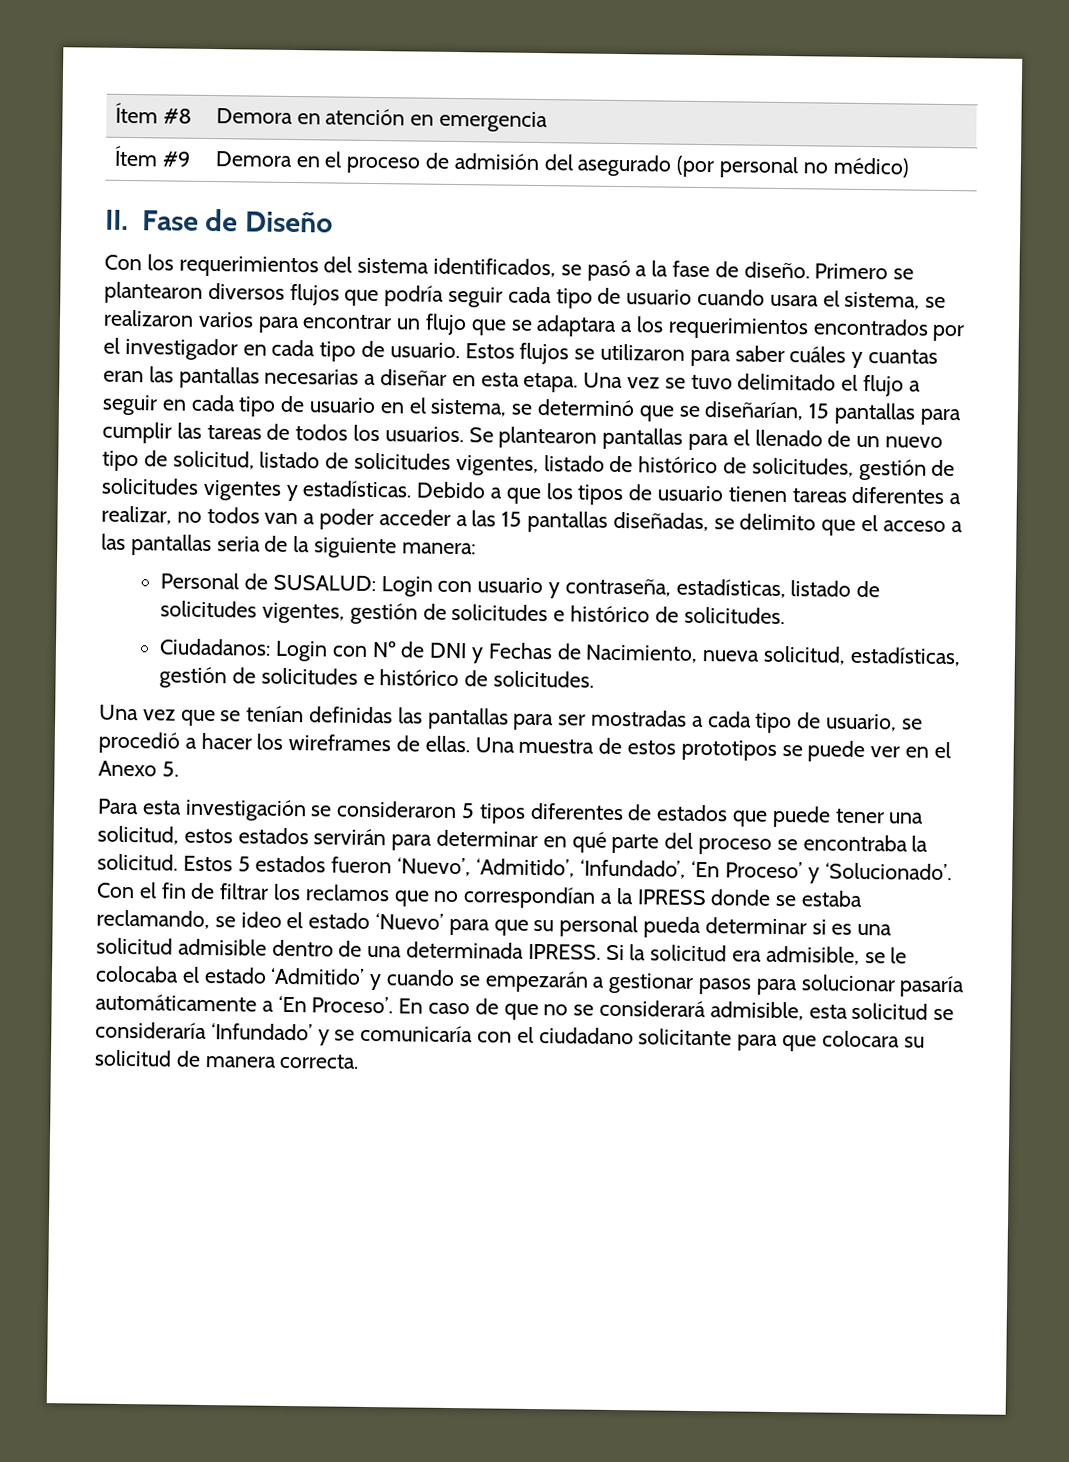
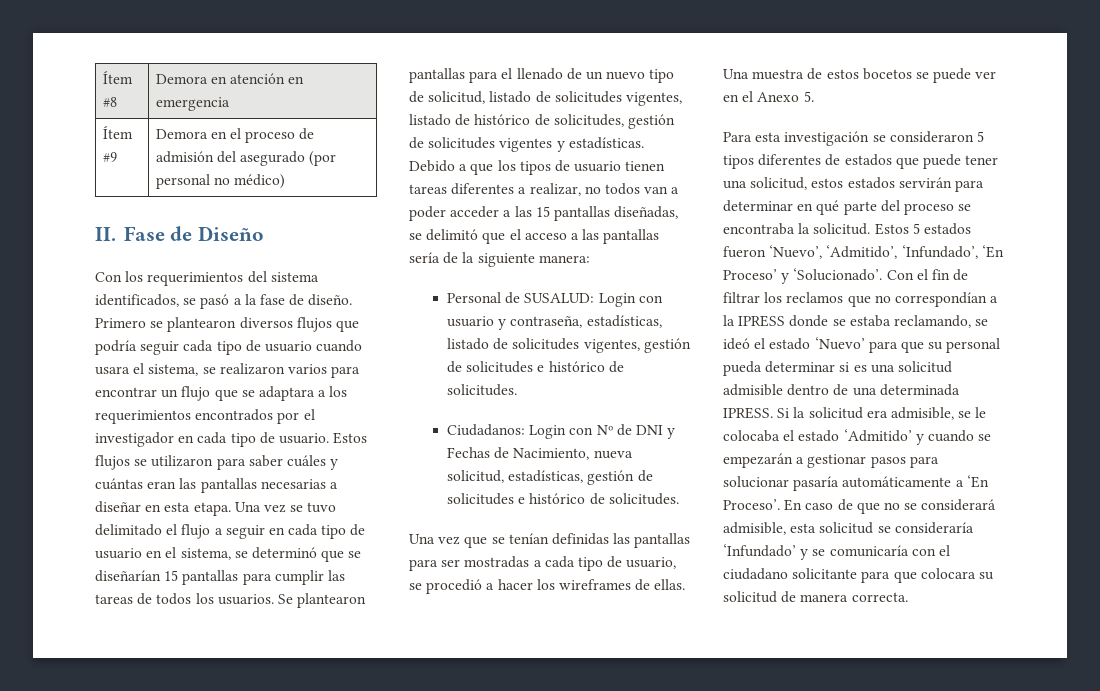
[868,349,939,364] cuantas -> [95,478,143,490] cuántas
[704,401,805,421] diseñarían, -> [95,570,161,582] diseñarían
[739,513,817,531] delimito -> [426,229,479,241] delimitó
[216,536,261,552] seria -> [409,252,440,263] sería
[680,739,777,761] prototipos -> [862,68,912,80] bocetos
[240,911,282,928] ideo -> [723,338,750,350] ideó

